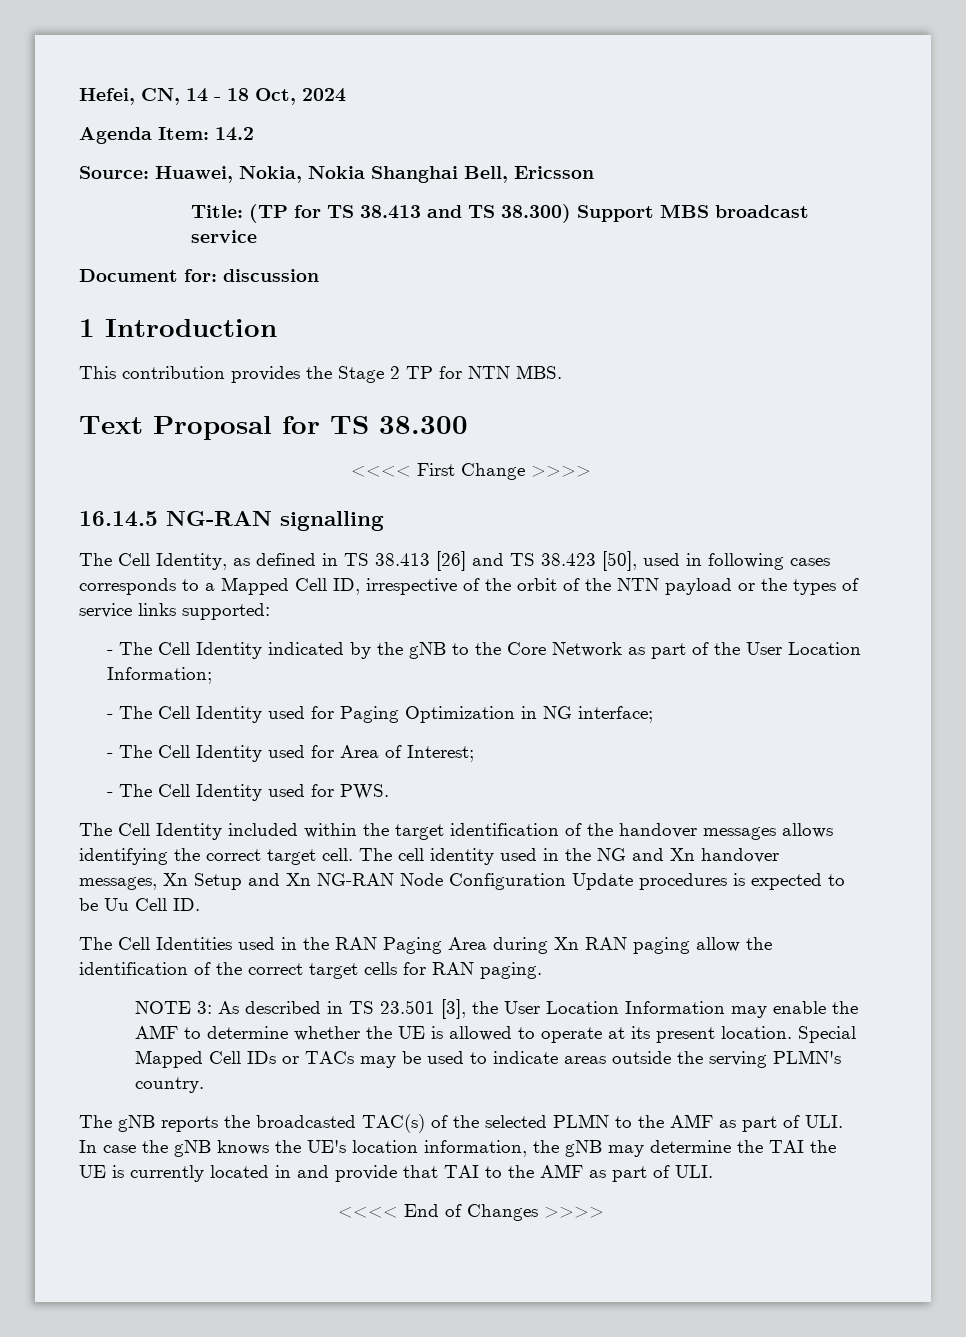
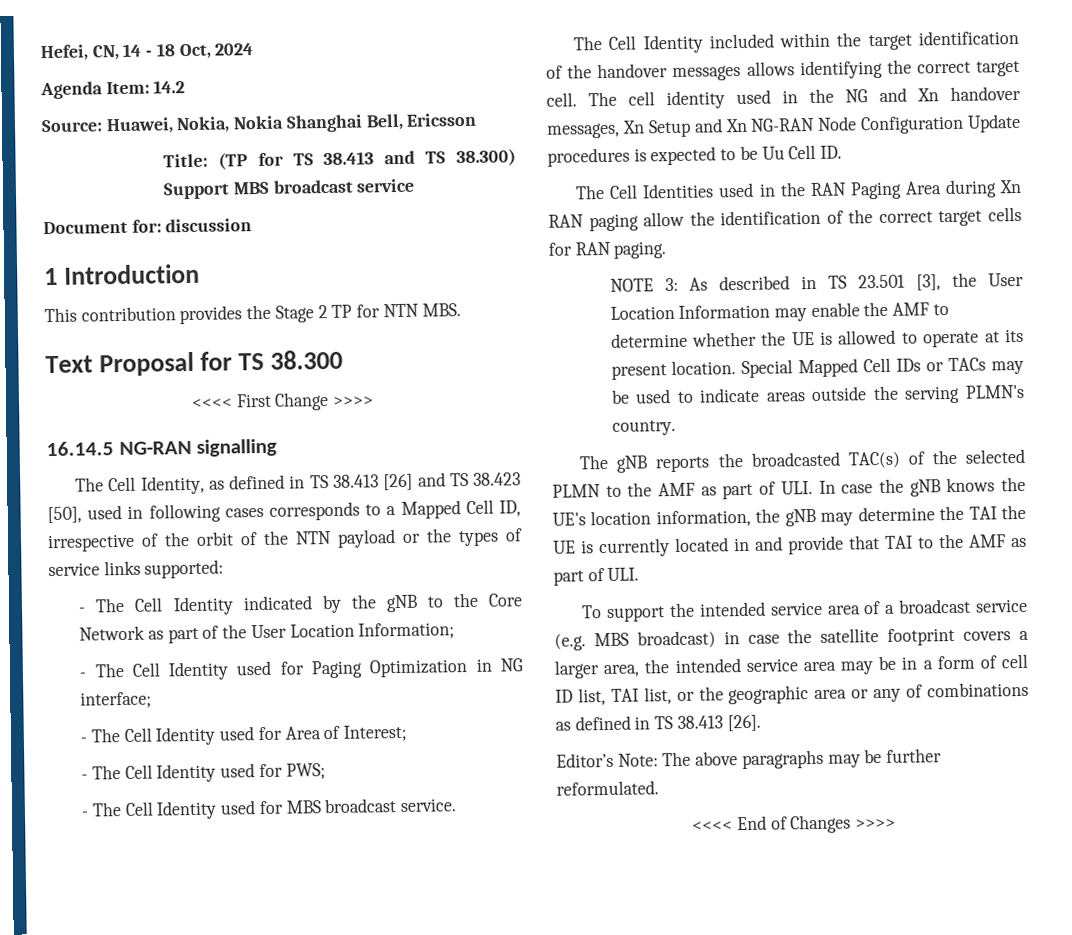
[339,784,389,800] PWS. -> [285,763,326,780] [81,798,457,820] PWS; // - The Cell Identity used for MBS broadcast service.
(713, 1171) none -> [582,598,1029,622] [554,627,1030,651] [554,653,1029,679] [555,681,1030,706] [555,714,761,732] [556,748,943,770] [556,780,659,796] // To support the intended service area of a broadcast service (e.g. MBS broadcast) in case the satellite footprint covers a larger area, the intended service area may be in a form of cell ID list, TAI list, or the geographic area or any of combinations as defined in TS 38.413 [26]. // Editor’s Note: The above paragraphs may be further reformulated.

